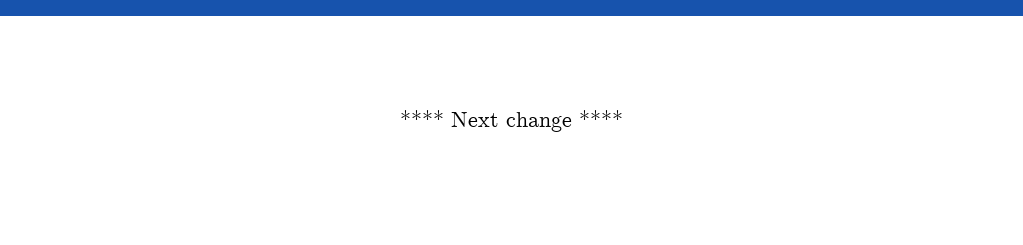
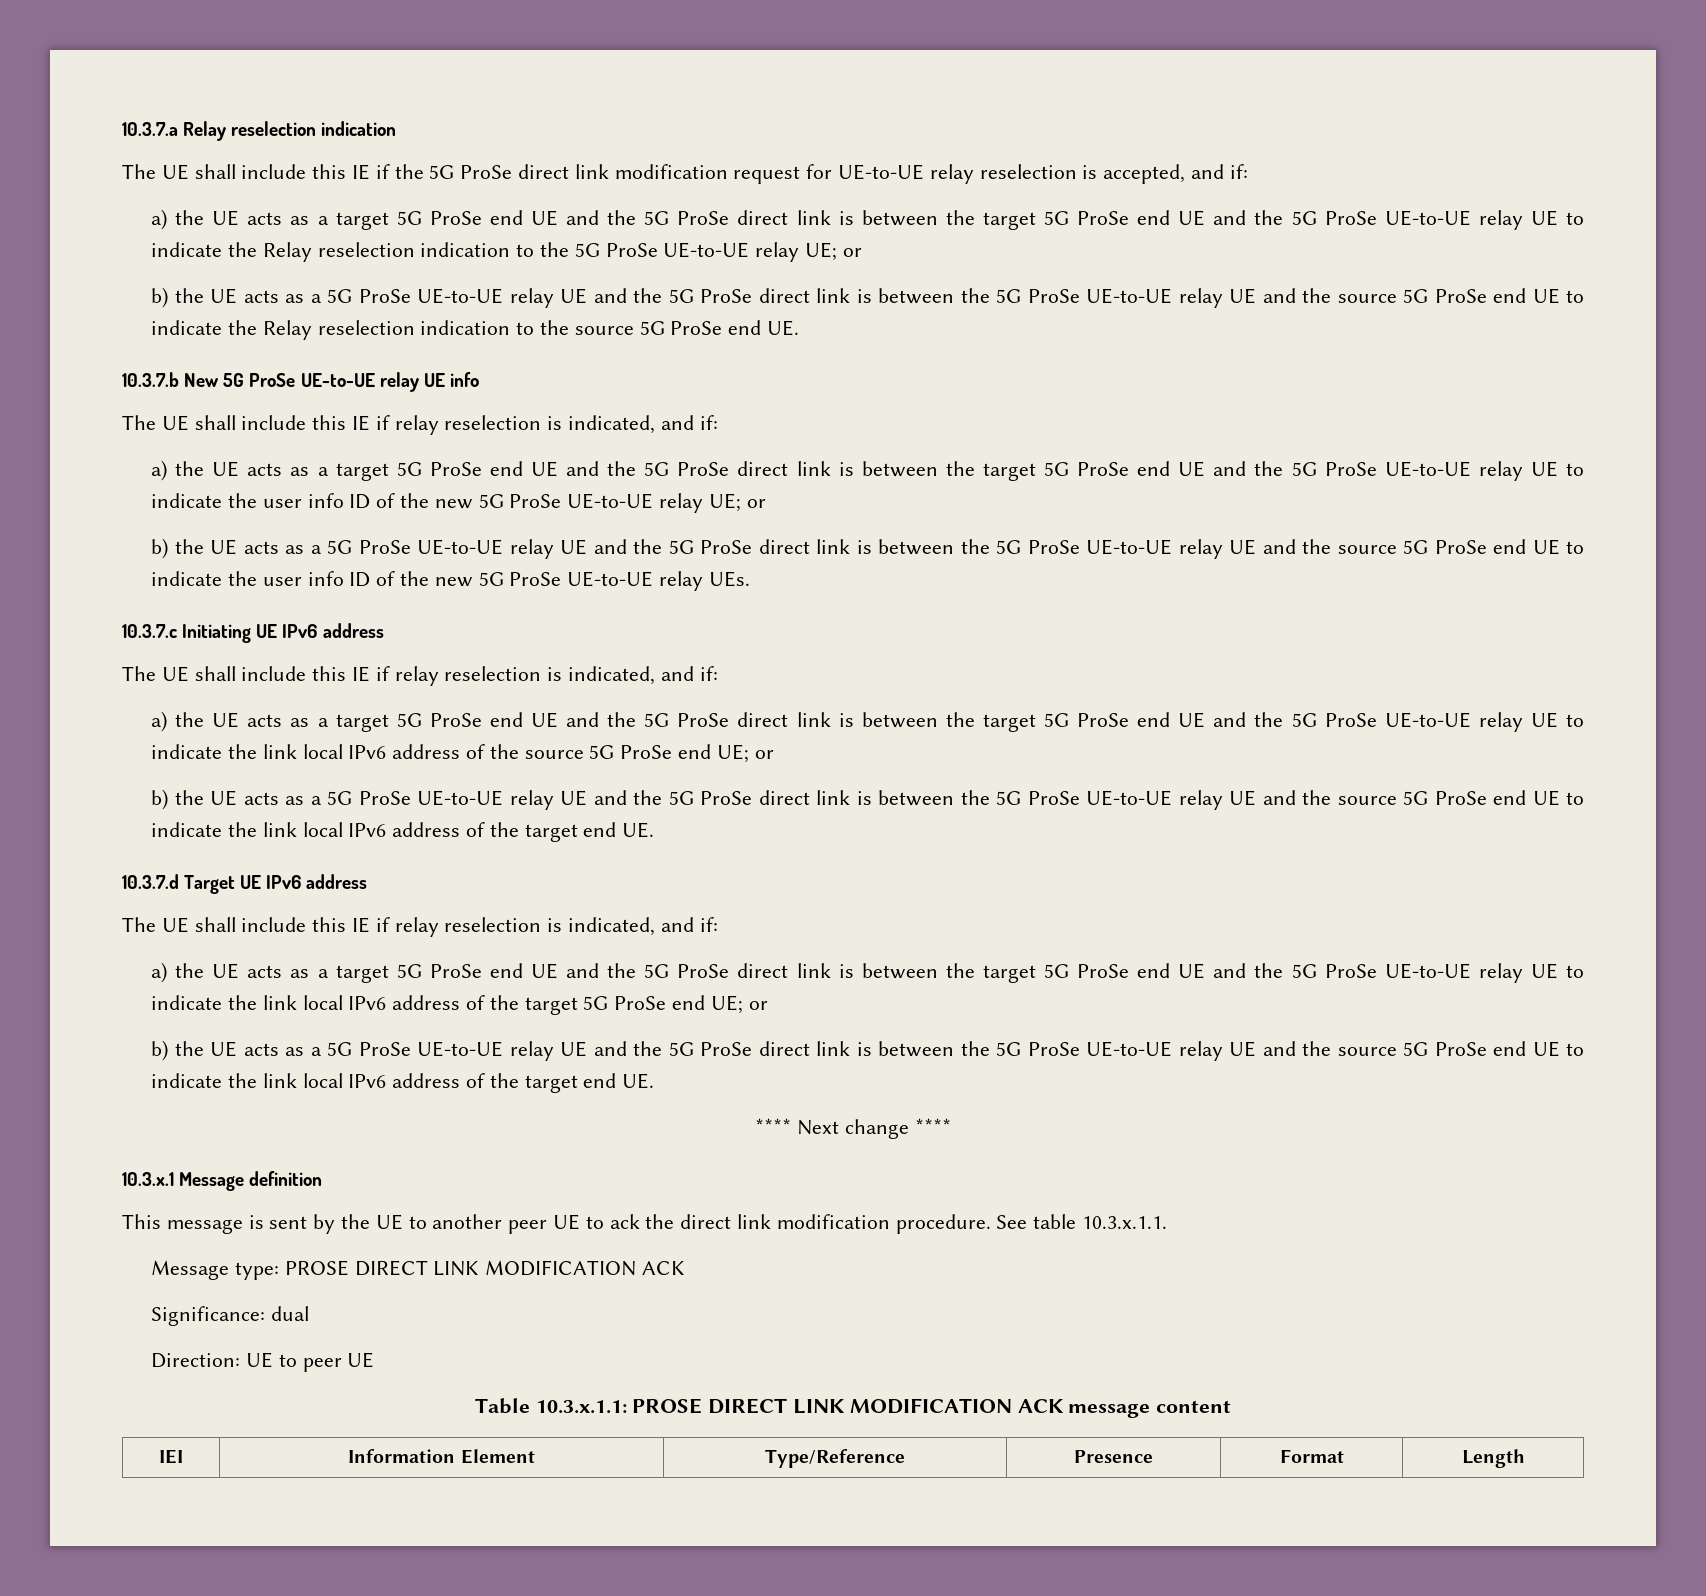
[400,110,623,132] **** Next change **** -> [122,121,397,141] [122,164,1248,184] [151,209,1585,230] [151,242,862,262] [151,287,1585,308] [151,320,799,340] [122,372,479,392] [122,415,718,435] [151,460,1585,481] [151,493,766,513] [151,538,1585,559] [151,571,750,591] [122,623,384,643] [122,666,718,686] [151,711,1585,732] [151,744,774,763] [151,789,1585,810] [151,822,655,842] [122,874,368,894] [122,917,718,937] [151,962,1585,983] [151,995,768,1015] [151,1040,1585,1061] [151,1073,655,1093] [755,1118,951,1139] [122,1171,323,1191] [122,1214,1168,1234] [151,1260,685,1280] [151,1306,309,1326] [151,1352,375,1372] [474,1398,1232,1418] [159,1449,183,1464] [348,1449,535,1464] [765,1449,905,1468] [1074,1450,1153,1463] [1279,1449,1344,1463] [1461,1449,1525,1468] 10.3.7.a Relay reselection indication // The UE shall include this IE if the 5G ProSe direct link modification request for UE-to-UE relay reselection is accepted, and if: // a) the UE acts as a target 5G ProSe end UE and the 5G ProSe direct link is between the target 5G ProSe end UE and the 5G ProSe UE-to-UE relay UE to indicate the Relay reselection indication to the 5G ProSe UE-to-UE relay UE; or // b) the UE acts as a 5G ProSe UE-to-UE relay UE and the 5G ProSe direct link is between the 5G ProSe UE-to-UE relay UE and the source 5G ProSe end UE to indicate the Relay reselection indication to the source 5G ProSe end UE. // 10.3.7.b New 5G ProSe UE-to-UE relay UE info // The UE shall include this IE if relay reselection is indicated, and if: // a) the UE acts as a target 5G ProSe end UE and the 5G ProSe direct link is between the target 5G ProSe end UE and the 5G ProSe UE-to-UE relay UE to indicate the user info ID of the new 5G ProSe UE-to-UE relay UE; or // b) the UE acts as a 5G ProSe UE-to-UE relay UE and the 5G ProSe direct link is between the 5G ProSe UE-to-UE relay UE and the source 5G ProSe end UE to indicate the user info ID of the new 5G ProSe UE-to-UE relay UEs. // 10.3.7.c Initiating UE IPv6 address // The UE shall include this IE if relay reselection is indicated, and if: // a) the UE acts as a target 5G ProSe end UE and the 5G ProSe direct link is between the target 5G ProSe end UE and the 5G ProSe UE-to-UE relay UE to indicate the link local IPv6 address of the source 5G ProSe end UE; or // b) the UE acts as a 5G ProSe UE-to-UE relay UE and the 5G ProSe direct link is between the 5G ProSe UE-to-UE relay UE and the source 5G ProSe end UE to indicate the link local IPv6 address of the target end UE. // 10.3.7.d Target UE IPv6 address // The UE shall include this IE if relay reselection is indicated, and if: // a) the UE acts as a target 5G ProSe end UE and the 5G ProSe direct link is between the target 5G ProSe end UE and the 5G ProSe UE-to-UE relay UE to indicate the link local IPv6 address of the target 5G ProSe end UE; or // b) the UE acts as a 5G ProSe UE-to-UE relay UE and the 5G ProSe direct link is between the 5G ProSe UE-to-UE relay UE and the source 5G ProSe end UE to indicate the link local IPv6 address of the target end UE. // **** Next change **** // 10.3.x.1 Message definition // This message is sent by the UE to another peer UE to ack the direct link modification procedure. See table 10.3.x.1.1. // Message type: PROSE DIRECT LINK MODIFICATION ACK // Significance: dual // Direction: UE to peer UE // Table 10.3.x.1.1: PROSE DIRECT LINK MODIFICATION ACK message content // IEI | Information Element | Type/Reference | Presence | Format | Length

